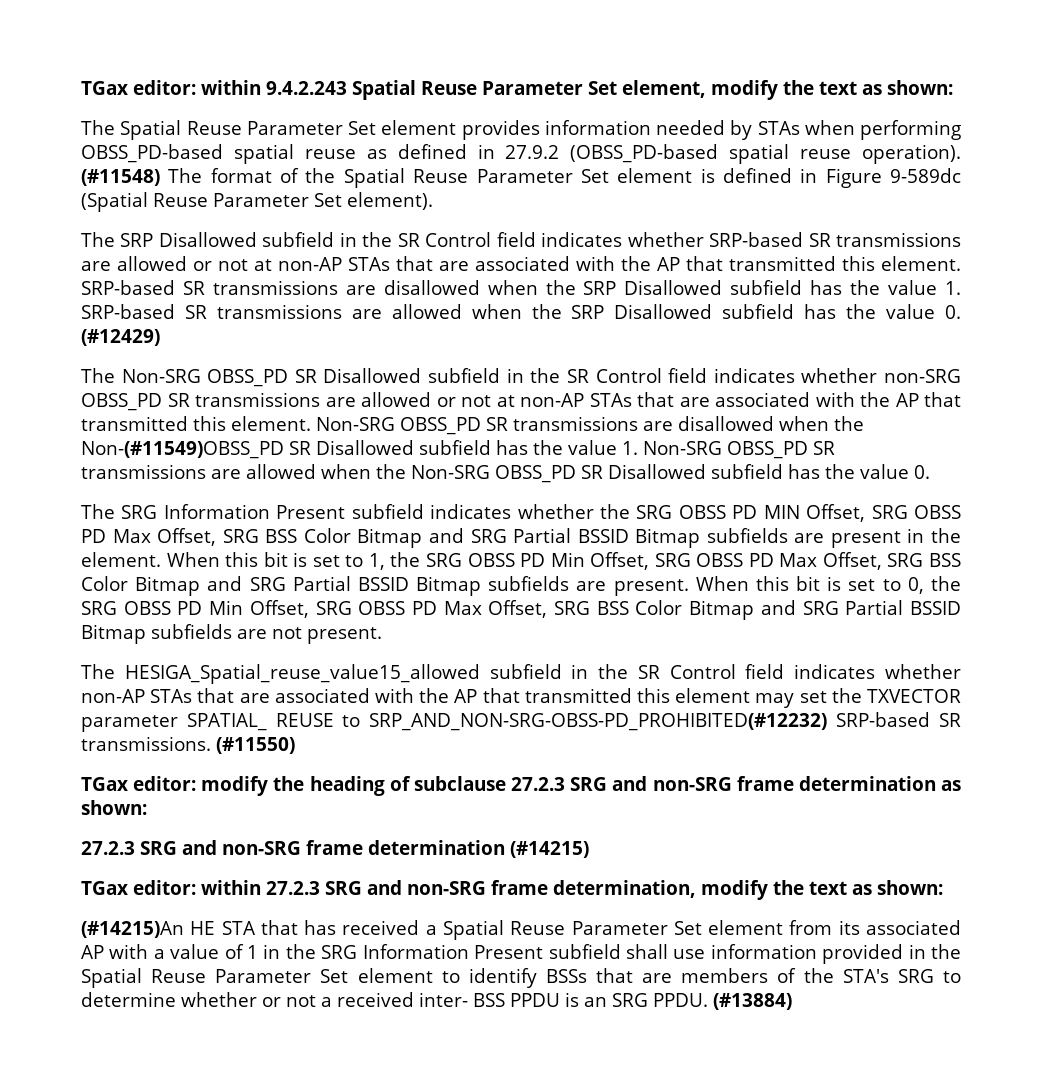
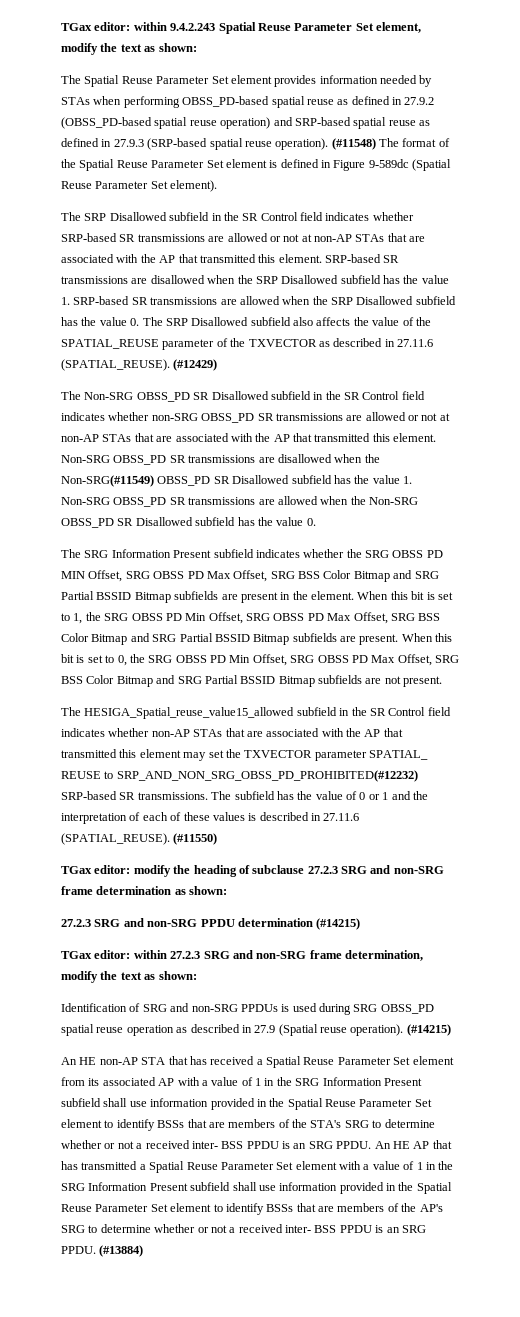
(852, 154) none -> [220,117,430,129] [61,138,272,150] operation) and SRP-based spatial reuse as defined in 27.9.3 (SRP-based spatial reuse
(961, 312) none -> [142,317,431,326] [61,338,433,350] [61,359,170,371] The SRP Disallowed subfield also affects the value of the SPATIAL_REUSE parameter of the TXVECTOR as described in 27.11.6 (SPATIAL_REUSE).
[81,441,284,459] Non-(#11549)OBSS_PD -> [61,475,211,487] Non-SRG(#11549) OBSS_PD
[369,713,828,731] SRP_AND_NON-SRG-OBSS-PD_PROHIBITED(#12232) -> [116,770,418,782] SRP_AND_NON_SRG_OBSS_PD_PROHIBITED(#12232)
(211, 743) none -> [211,791,428,800] [61,812,360,824] [61,833,170,845] The subfield has the value of 0 or 1 and the interpretation of each of these values is described in 27.11.6 (SPATIAL_REUSE).
[306,840,363,855] frame -> [200,919,235,927] PPDU
[81,921,216,938] (#14215)An HE -> [61,1003,434,1015] [61,1024,451,1036] [61,1057,138,1065] Identification of SRG and non-SRG PPDUs is used during SRG OBSS_PD spatial reuse operation as described in 27.9 (Spatial reuse operation). (#14215) // An HE non-AP
(708, 1000) none -> [374,1140,452,1149] [61,1161,454,1173] [61,1182,452,1194] [61,1203,443,1215] [61,1224,426,1233] [61,1246,96,1254] An HE AP that has transmitted a Spatial Reuse Parameter Set element with a value of 1 in the SRG Information Present subfield shall use information provided in the Spatial Reuse Parameter Set element to identify BSSs that are members of the AP's SRG to determine whether or not a received inter- BSS PPDU is an SRG PPDU.

